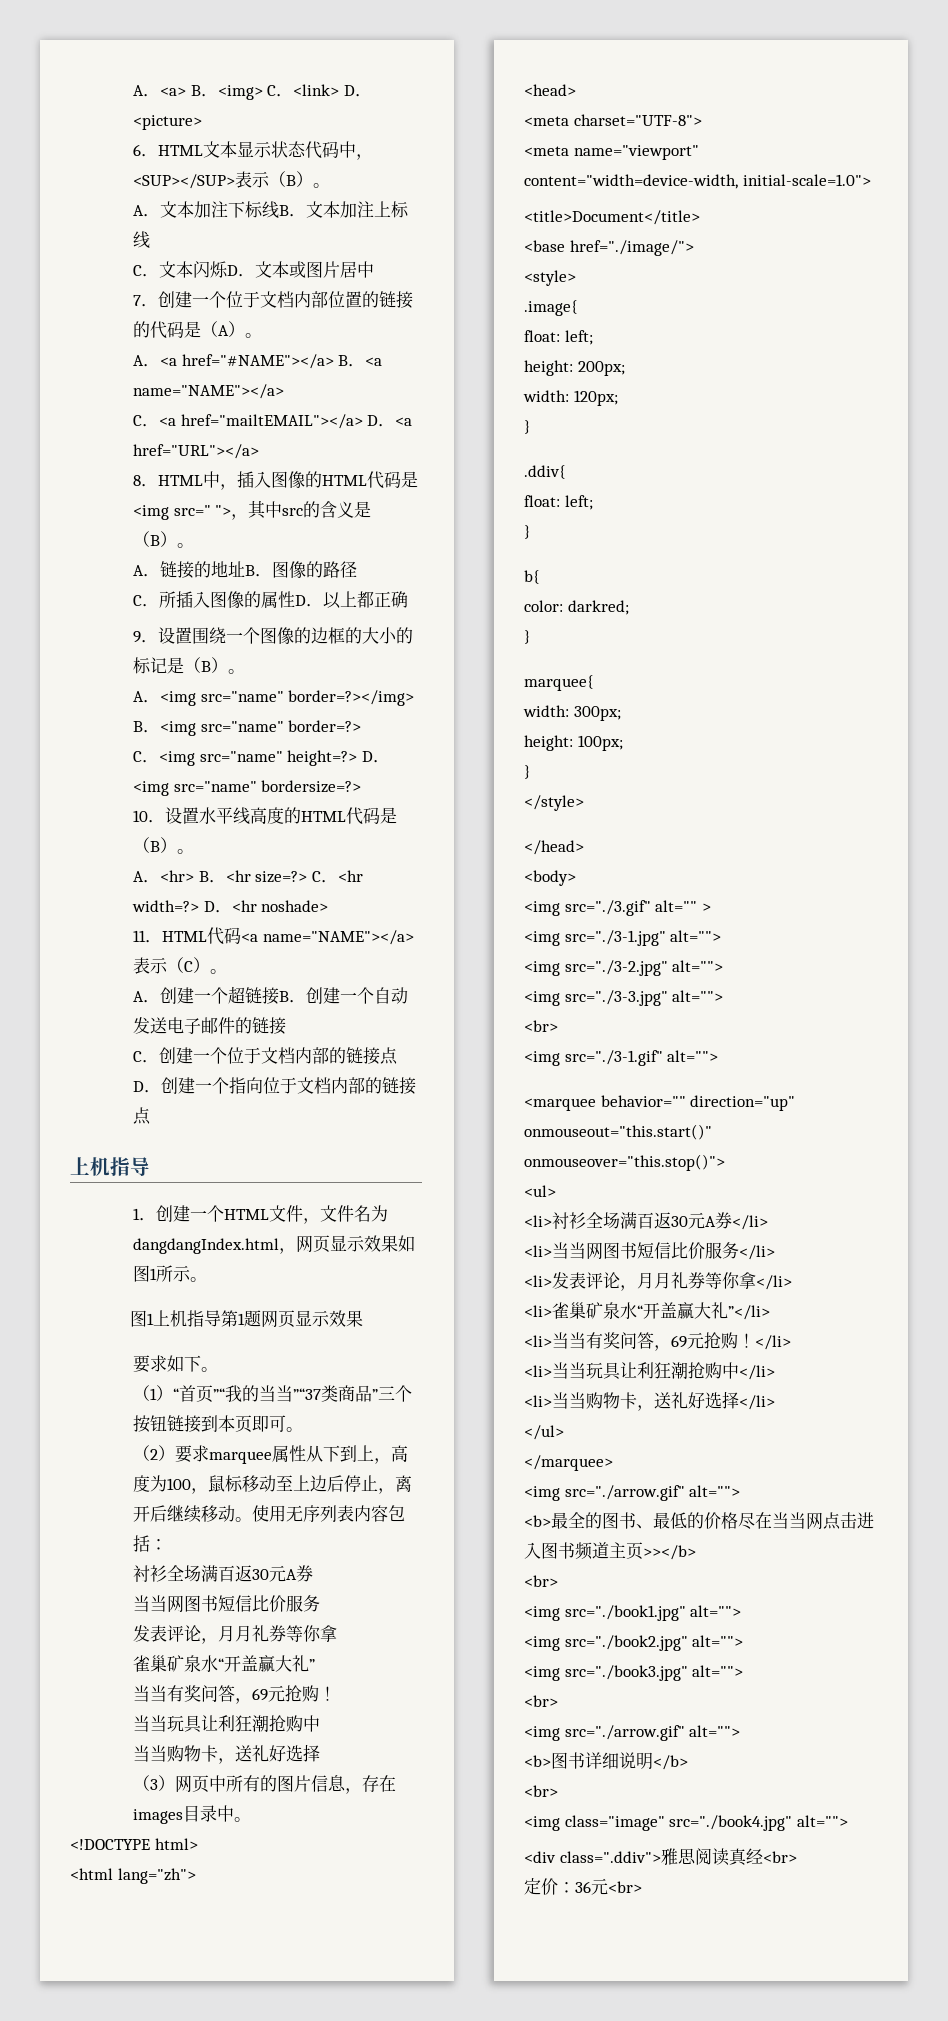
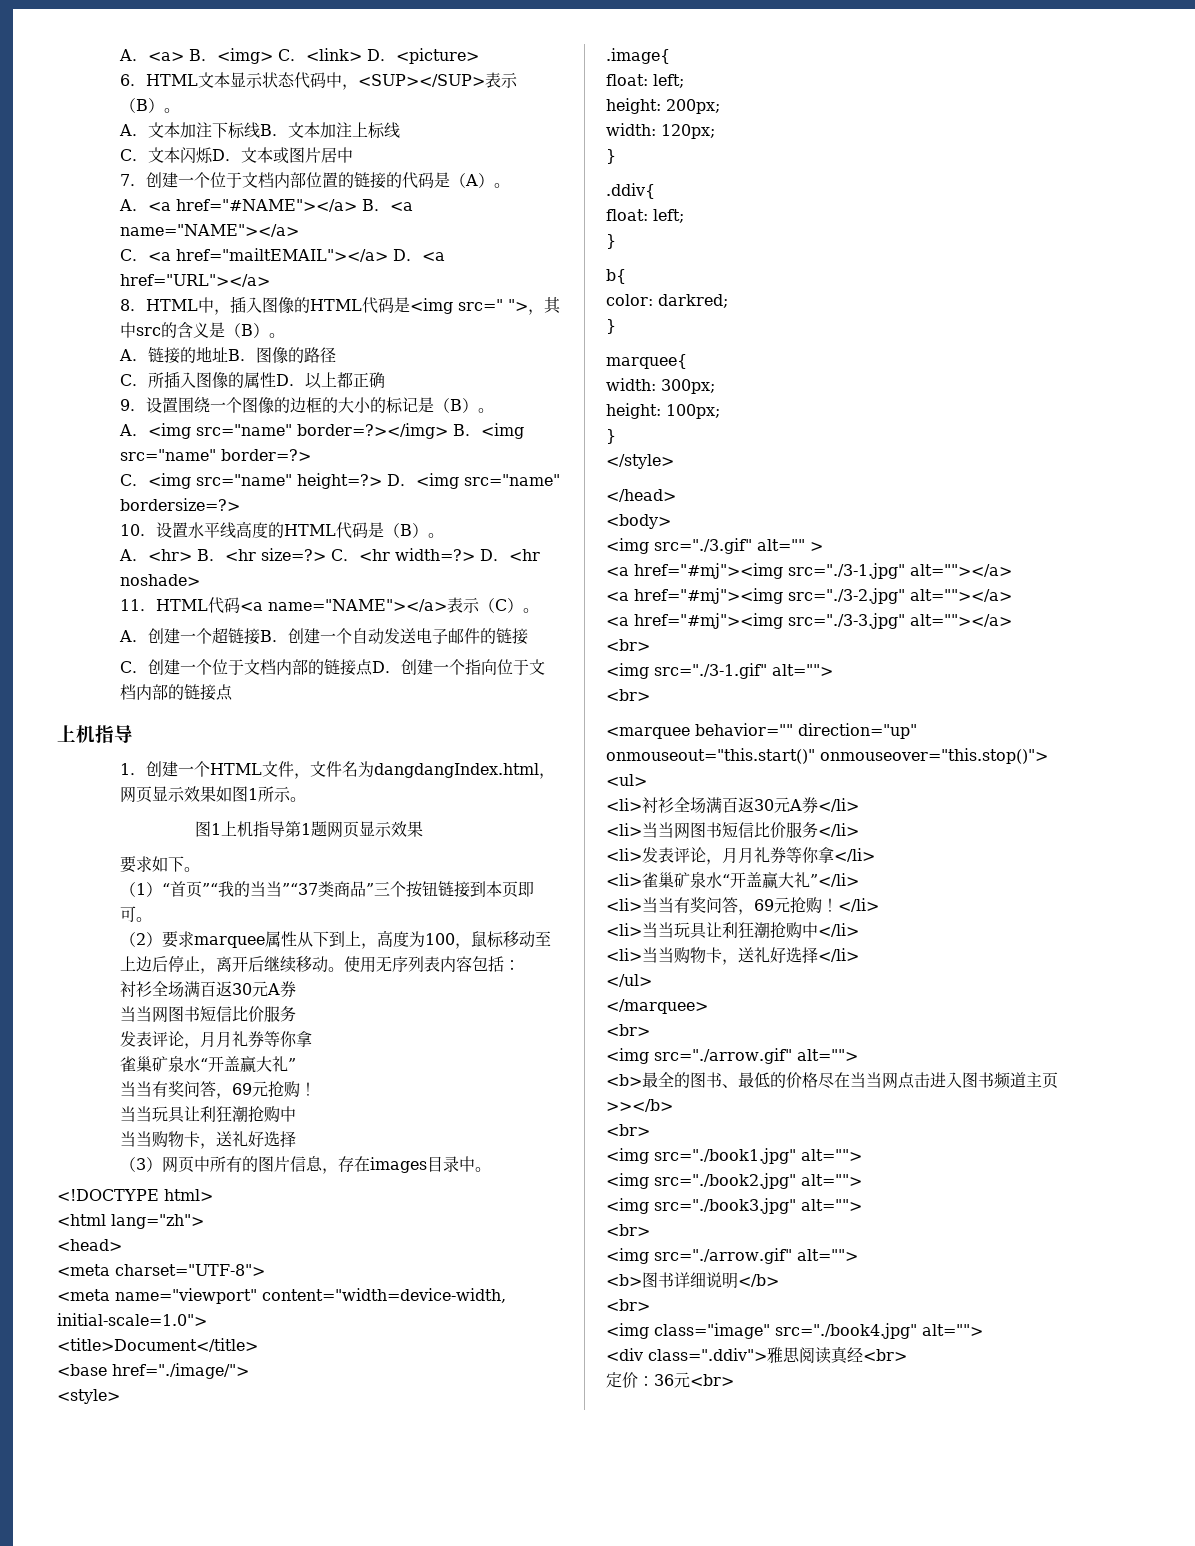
[524,930,722,946] [524,960,724,976] [524,990,724,1006] <img src="./3-1.jpg" alt=""> // <img src="./3-2.jpg" alt=""> // <img src="./3-3.jpg" alt=""> -> [606,563,1012,579] [606,588,1012,604] [606,613,1012,629] <a href="#mj"><img src="./3-1.jpg" alt=""></a> // <a href="#mj"><img src="./3-2.jpg" alt=""></a> // <a href="#mj"><img src="./3-3.jpg" alt=""></a>
(719, 1056) none -> [606,689,650,701] // <br>
(613, 1463) none -> [606,1024,650,1036] // <br>

